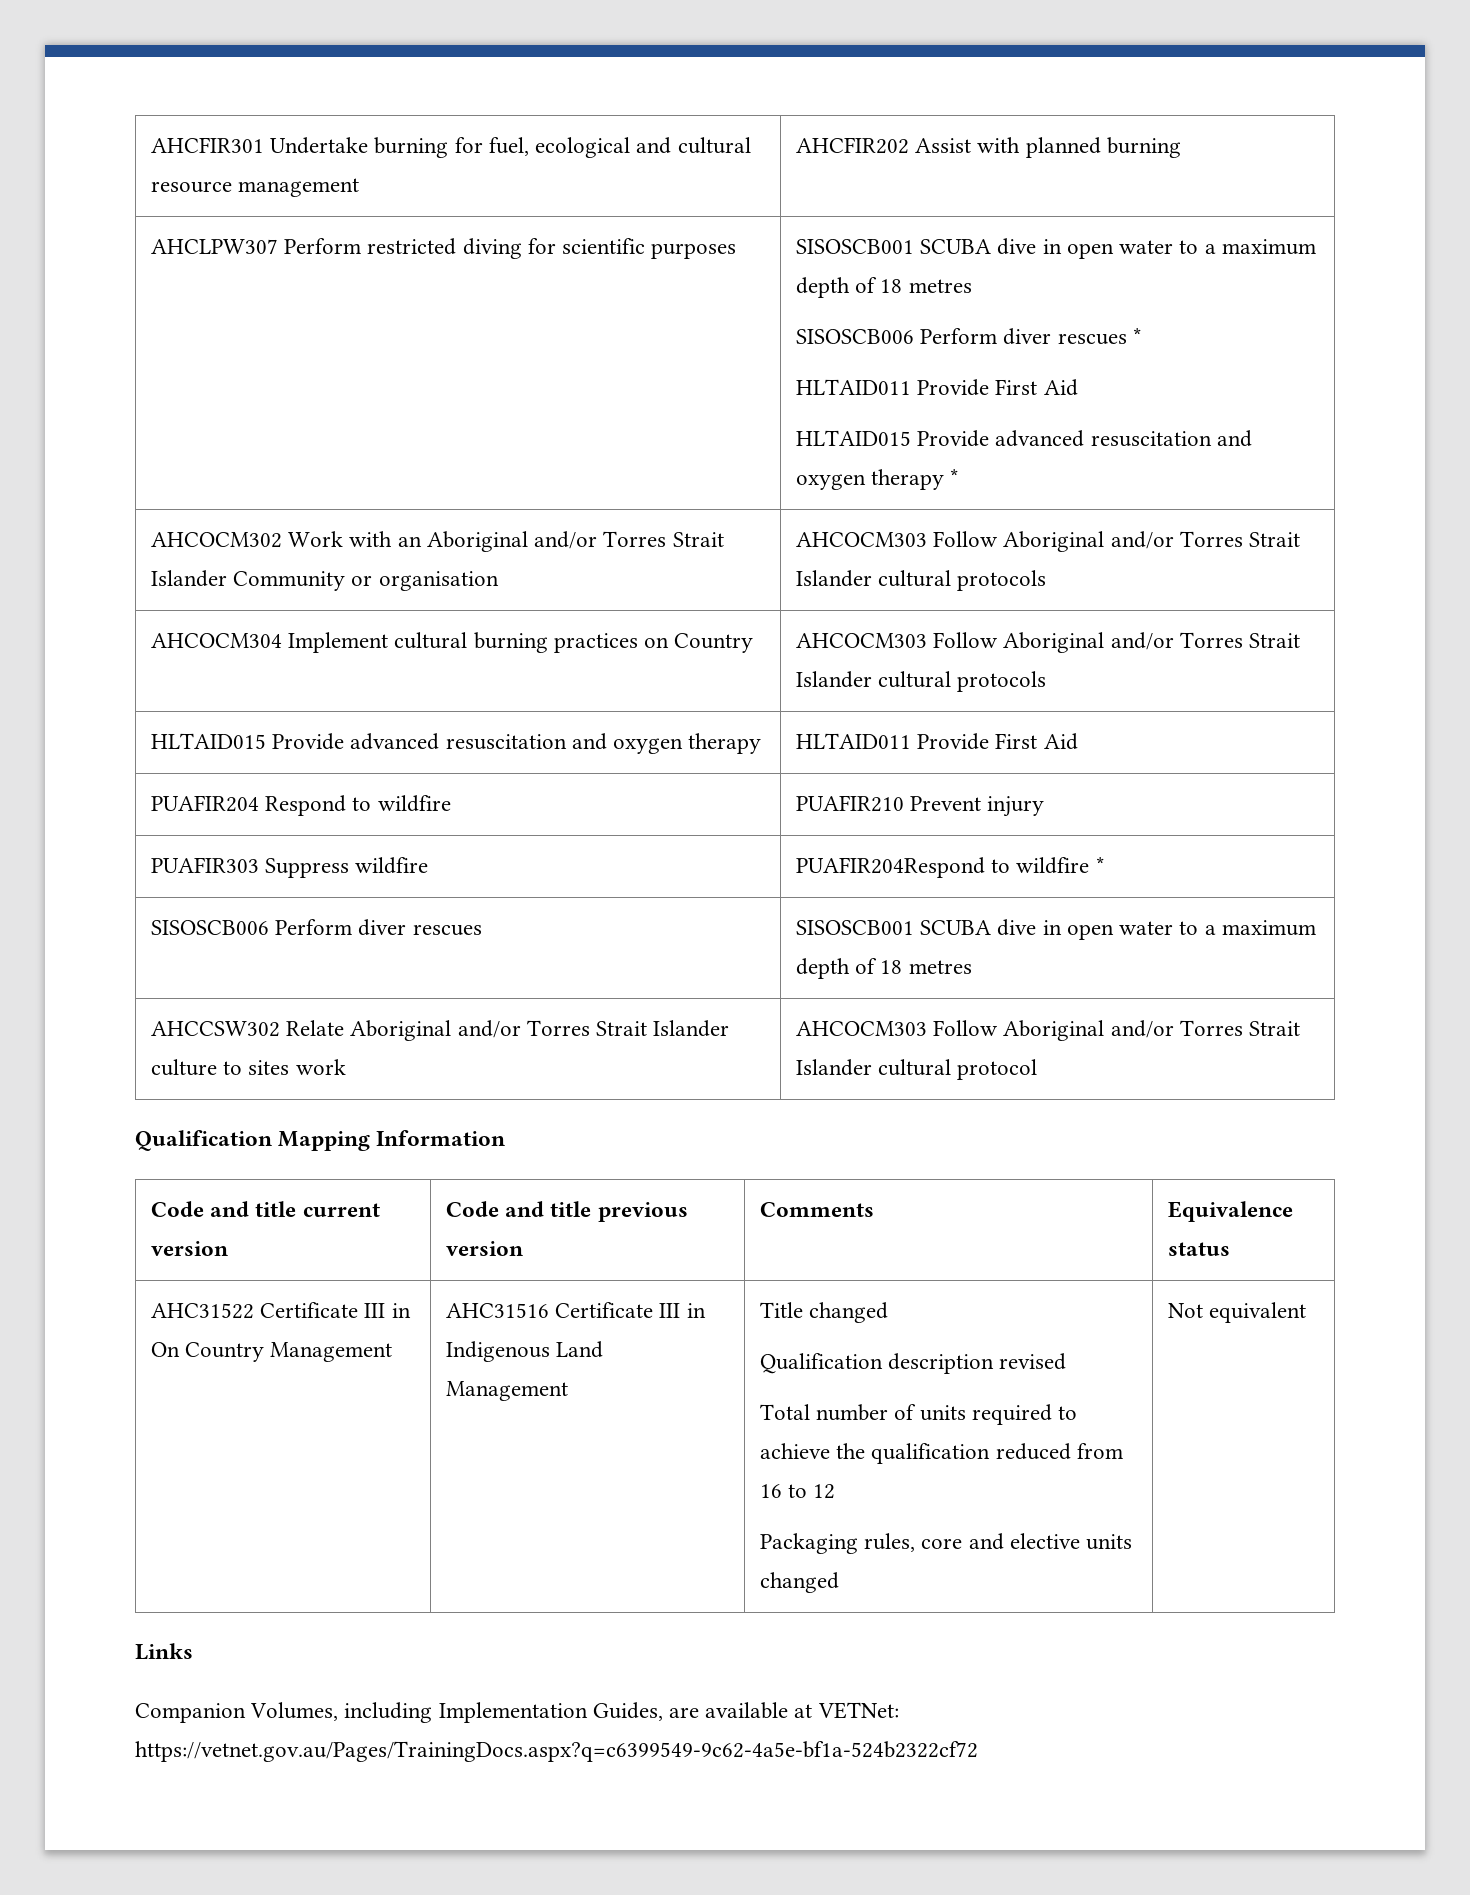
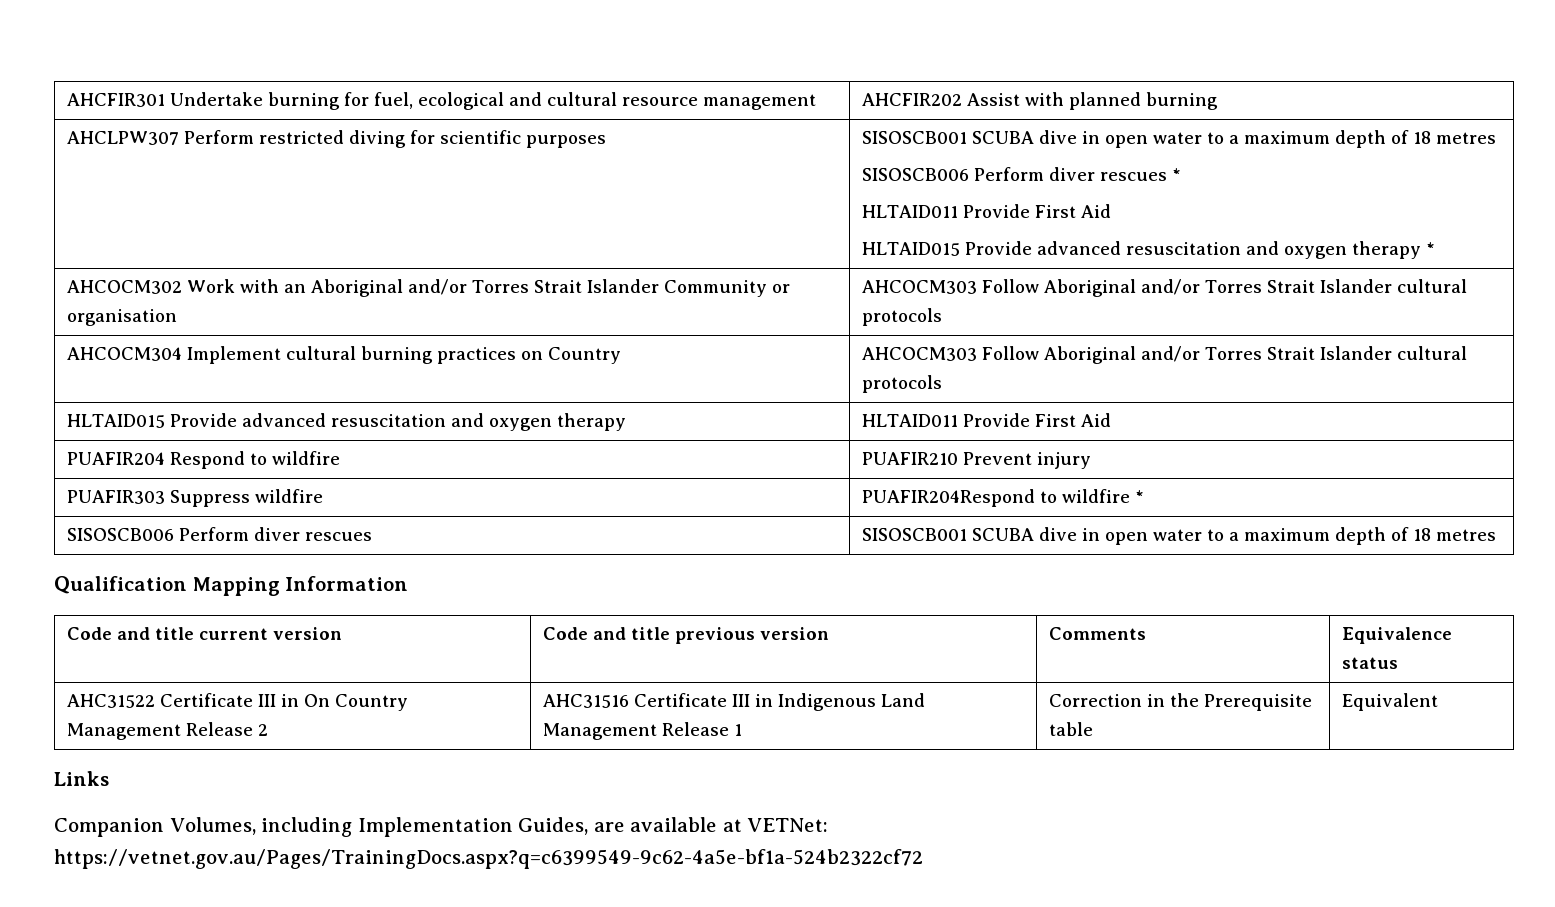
[151,1020,730,1041] [151,1059,346,1076] [796,1020,1301,1041] [796,1059,1038,1080] // AHCCSW302 Relate Aboriginal and/or Torres Strait Islander culture to sites work | AHCOCM303 Follow Aboriginal and/or Torres Strait Islander cultural protocol -> (1497, 535) none
(393, 1352) none -> [186,722,269,736] Release 2
[760,1302,889,1323] [760,1353,1067,1374] [760,1404,1078,1425] [760,1443,1123,1464] [760,1484,836,1499] [760,1533,1133,1554] [760,1572,840,1593] [1168,1302,1307,1323] | Title changed // Qualification description revised // Total number of units required to achieve the qualification reduced from 16 to 12 // Packaging rules, core and elective units changed | Not equivalent -> [662,722,743,736] [1049,693,1313,711] [1049,722,1094,736] [1342,693,1439,711] Release 1 | Correction in the Prerequisite table | Equivalent

